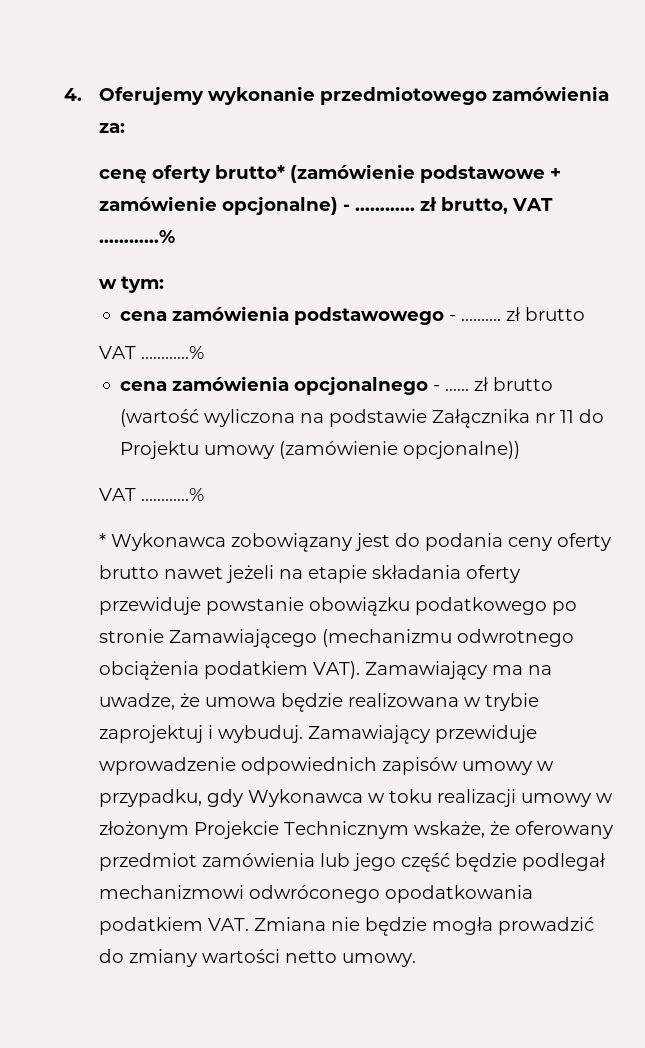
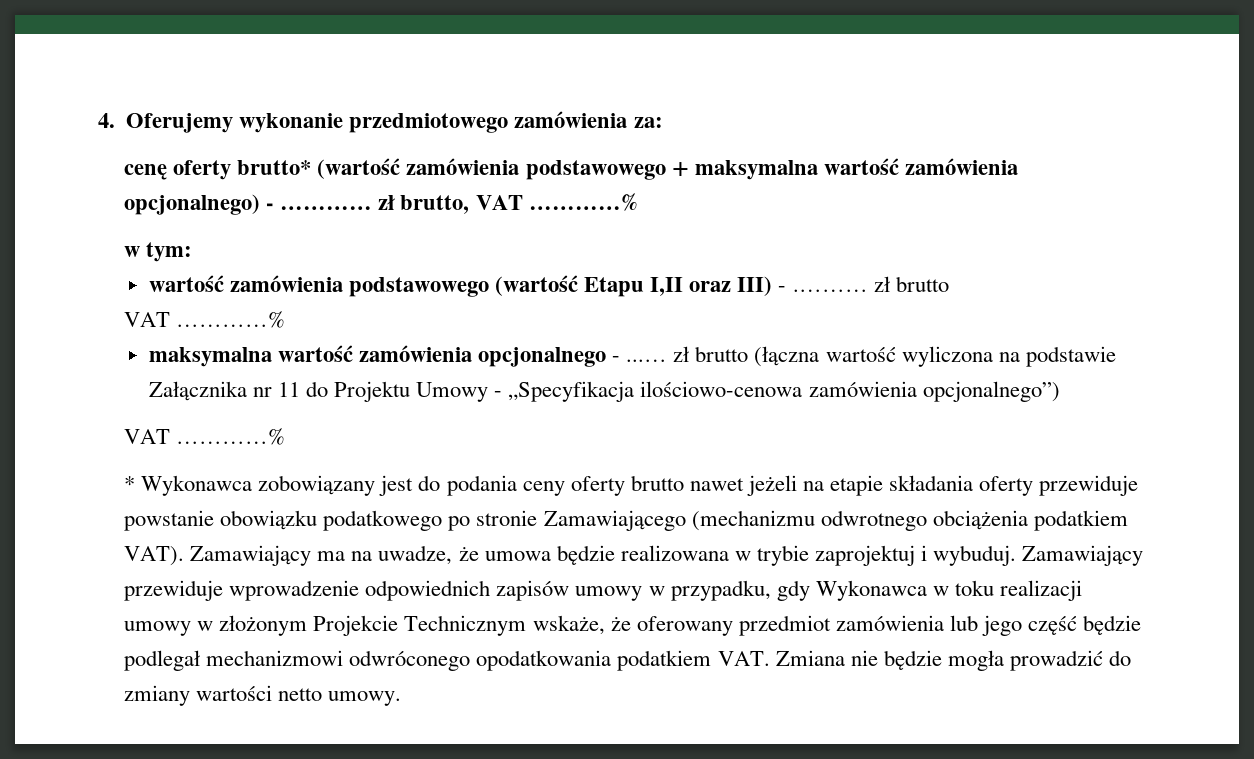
[290,164,562,183] [99,196,339,215] (zamówienie podstawowe + zamówienie opcjonalne) -> [317,158,1018,180] [124,194,261,215] (wartość zamówienia podstawowego + maksymalna wartość zamówienia opcjonalnego)
[119,306,444,325] cena zamówienia podstawowego -> [148,275,773,297] wartość zamówienia podstawowego (wartość Etapu I,II oraz III)
[119,381,167,391] cena -> [148,345,353,367] maksymalna wartość
[119,409,199,427] (wartość -> [754,346,896,367] (łączna wartość
[203,441,520,459] umowy (zamówienie opcjonalne)) -> [416,381,1060,402] Umowy - „Specyfikacja ilościowo-cenowa zamówienia opcjonalnego”)

